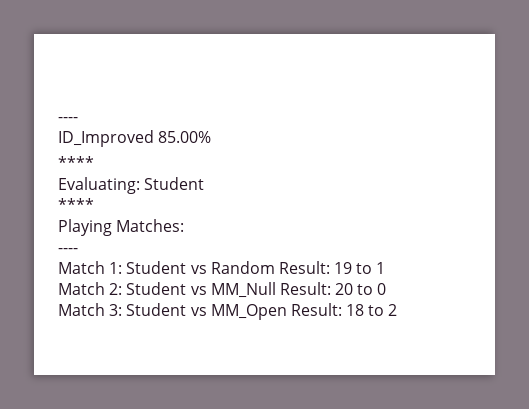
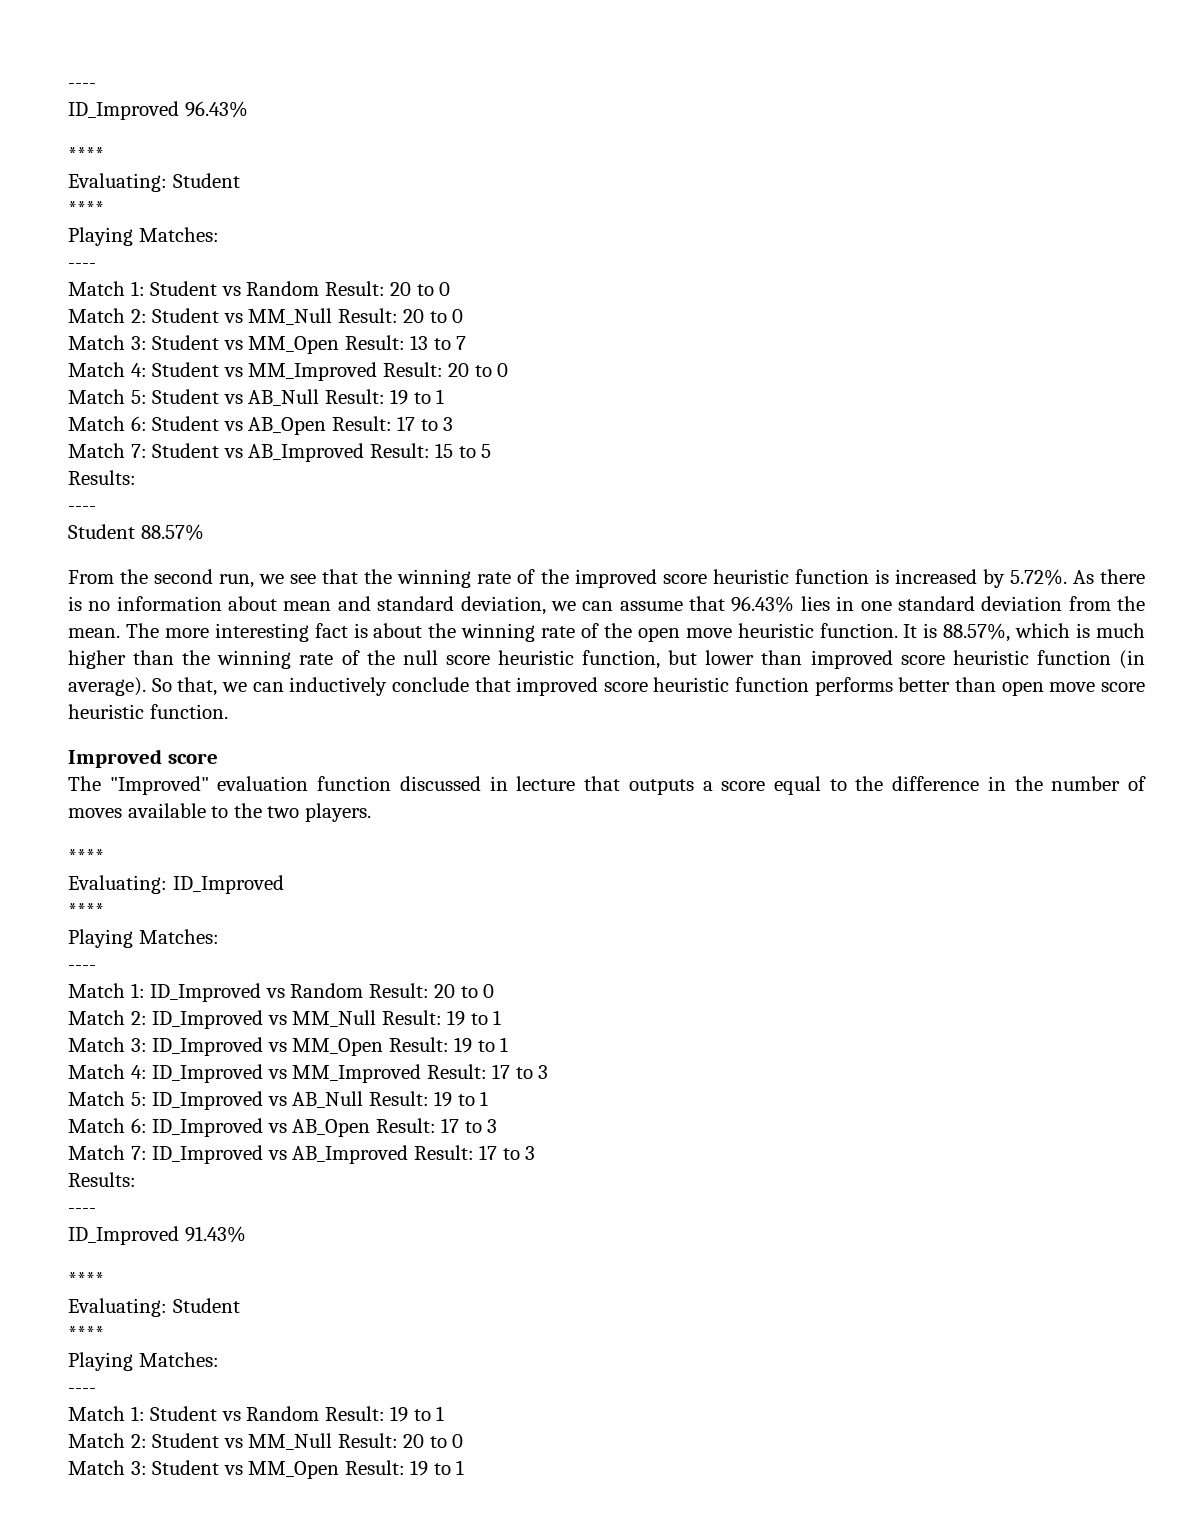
[58,117,78,122] [58,130,212,147] ---- // ID_Improved 85.00% -> [68,83,96,89] [68,101,248,120] [68,147,104,161] [68,173,240,192] [68,201,104,215] [68,227,219,246] [68,263,96,269] [68,281,451,296] [68,308,464,325] [68,335,467,354] [68,362,509,381] [68,389,445,406] [68,416,454,435] [68,443,492,462] [68,470,136,485] [68,506,96,512] [68,524,204,541] [68,569,1145,588] [68,596,1145,615] [68,623,1146,642] [68,650,1145,669] [68,677,1145,696] [68,704,228,719] [68,749,218,768] [68,776,1146,795] [68,803,371,822] [68,849,104,863] [68,875,284,894] [68,903,104,917] [68,929,219,948] [68,965,96,971] [68,983,495,1002] [68,1010,502,1029] [68,1037,509,1056] [68,1064,549,1083] [68,1091,489,1110] [68,1118,498,1137] [68,1145,536,1164] [68,1172,136,1187] [68,1208,96,1214] [68,1226,246,1245] ---- // ID_Improved 96.43% // **** // Evaluating: Student // **** // Playing Matches: // ---- // Match 1: Student vs Random Result: 20 to 0 // Match 2: Student vs MM_Null Result: 20 to 0 // Match 3: Student vs MM_Open Result: 13 to 7 // Match 4: Student vs MM_Improved Result: 20 to 0 // Match 5: Student vs AB_Null Result: 19 to 1 // Match 6: Student vs AB_Open Result: 17 to 3 // Match 7: Student vs AB_Improved Result: 15 to 5 // Results: // ---- // Student 88.57% // From the second run, we see that the winning rate of the improved score heuristic function is increased by 5.72%. As there is no information about mean and standard deviation, we can assume that 96.43% lies in one standard deviation from the mean. The more interesting fact is about the winning rate of the open move heuristic function. It is 88.57%, which is much higher than the winning rate of the null score heuristic function, but lower than improved score heuristic function (in average). So that, we can inductively conclude that improved score heuristic function performs better than open move score heuristic function. // Improved score // The "Improved" evaluation function discussed in lecture that outputs a score equal to the difference in the number of moves available to the two players. // **** // Evaluating: ID_Improved // **** // Playing Matches: // ---- // Match 1: ID_Improved vs Random Result: 20 to 0 // Match 2: ID_Improved vs MM_Null Result: 19 to 1 // Match 3: ID_Improved vs MM_Open Result: 19 to 1 // Match 4: ID_Improved vs MM_Improved Result: 17 to 3 // Match 5: ID_Improved vs AB_Null Result: 19 to 1 // Match 6: ID_Improved vs AB_Open Result: 17 to 3 // Match 7: ID_Improved vs AB_Improved Result: 17 to 3 // Results: // ---- // ID_Improved 91.43%
[346,304,398,316] 18 to 2 -> [410,1460,465,1476] 19 to 1

